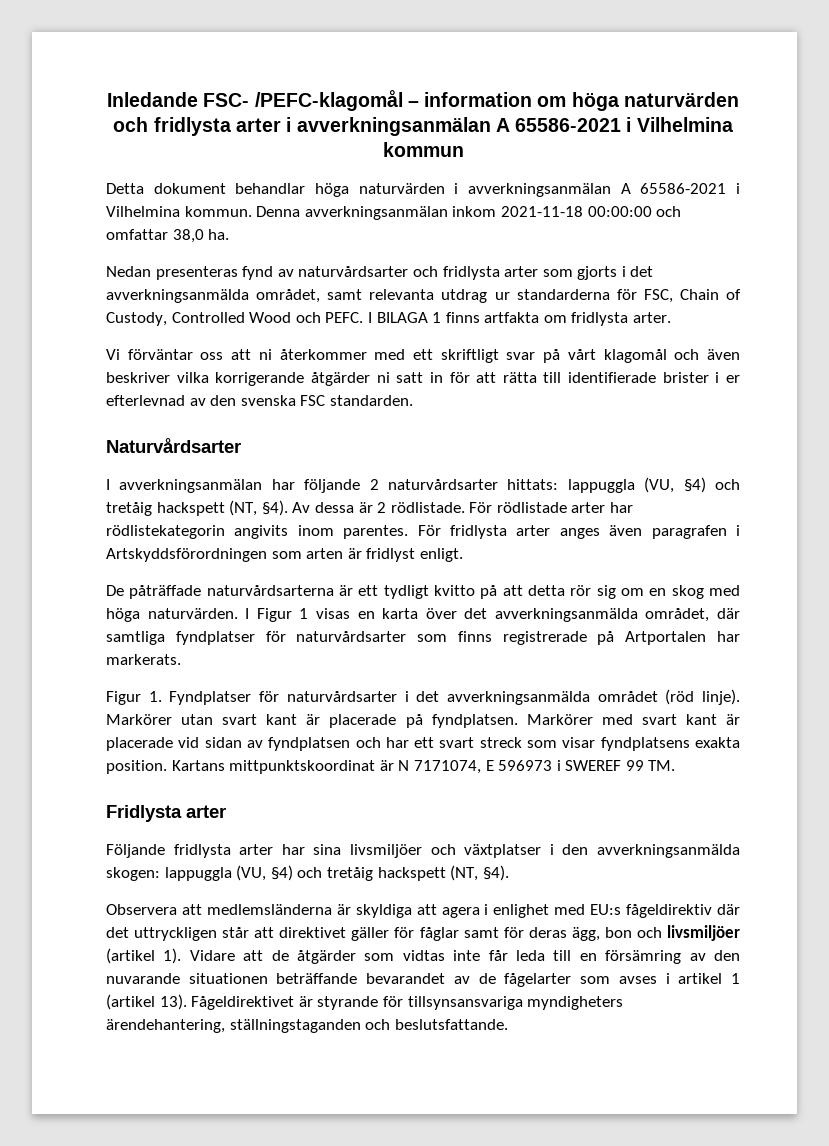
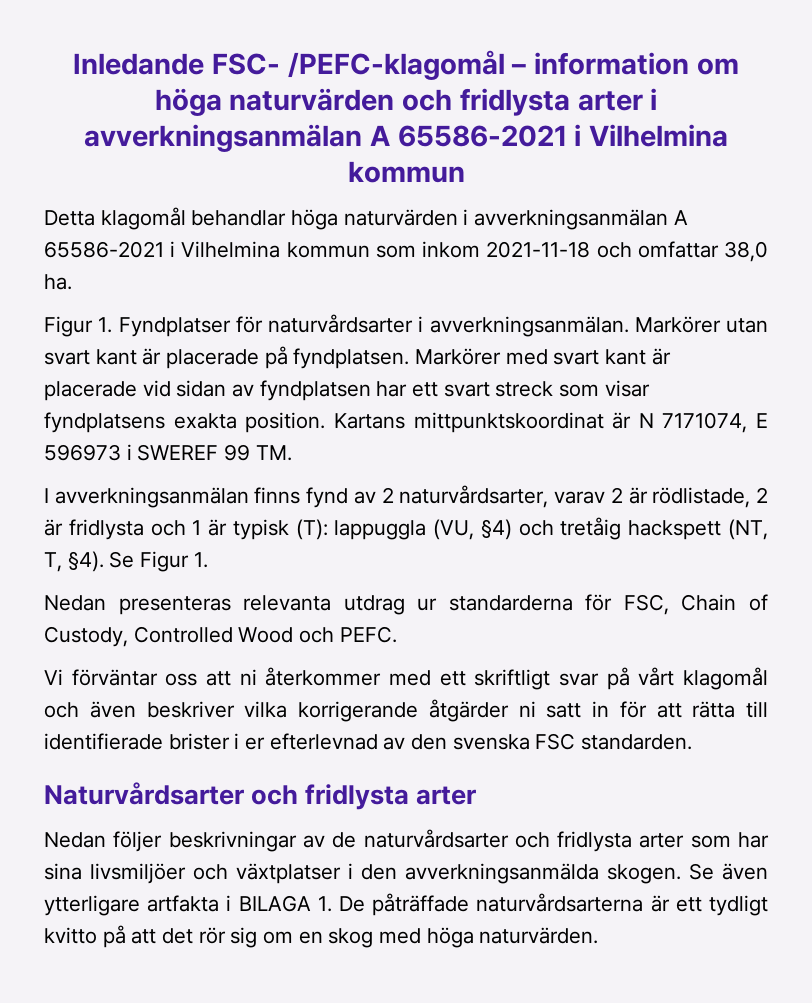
[153,183,226,194] dokument -> [100,207,186,230] klagomål
[184,206,448,220] kommun. Denna avverkningsanmälan -> [286,242,416,258] kommun som
[587,206,652,217] 00:00:00 -> (591, 249) none
[106,266,654,280] [106,289,363,303] Nedan presenteras fynd av naturvårdsarter och fridlysta arter som gjorts i det avverkningsanmälda området, samt -> [44,314,768,337] [44,346,671,369] [44,380,650,401] [44,412,768,433] [44,444,292,461] [44,485,769,508] [44,517,768,540] [44,551,208,572] [44,595,231,615] Figur 1. Fyndplatser för naturvårdsarter i avverkningsanmälan. Markörer utan svart kant är placerade på fyndplatsen. Markörer med svart kant är placerade vid sidan av fyndplatsen har ett svart streck som visar fyndplatsens exakta position. Kartans mittpunktskoordinat är N 7171074, E 596973 i SWEREF 99 TM. // I avverkningsanmälan finns fynd av 2 naturvårdsarter, varav 2 är rödlistade, 2 är fridlysta och 1 är typisk (T): lappuggla (VU, §4) och tretåig hackspett (NT, T, §4). Se Figur 1. // Nedan presenteras
[367,312,672,326] I BILAGA 1 finns artfakta om fridlysta arter. -> (397, 634) none
[106,477,740,493] [106,500,634,516] [106,525,740,539] [106,548,463,562] // I avverkningsanmälan har följande 2 naturvårdsarter hittats: lappuggla (VU, §4) och tretåig hackspett (NT, §4). Av dessa är 2 rödlistade. För rödlistade arter har rödlistekategorin angivits inom parentes. För fridlysta arter anges även paragrafen i Artskyddsförordningen som arten är fridlyst enligt. // -> [251,784,477,810] [44,829,769,852] [44,863,768,884] [44,895,332,916] och fridlysta arter // Nedan följer beskrivningar av de naturvårdsarter och fridlysta arter som har sina livsmiljöer och växtplatser i den avverkningsanmälda skogen. Se även ytterligare artfakta i BILAGA 1.
[528,585,565,596] detta -> [162,928,194,944] det
[245,608,740,622] [106,631,740,645] [106,654,181,665] [106,689,740,705] [106,714,740,728] [106,737,740,751] [106,760,676,774] [106,805,226,822] [106,844,741,858] [106,865,509,881] [106,904,740,918] [106,925,740,941] [106,948,740,964] [106,973,741,987] [106,994,624,1010] [106,1019,508,1033] I Figur 1 visas en karta över det avverkningsanmälda området, där samtliga fyndplatser för naturvårdsarter som finns registrerade på Artportalen har markerats. // Figur 1. Fyndplatser för naturvårdsarter i det avverkningsanmälda området (röd linje). Markörer utan svart kant är placerade på fyndplatsen. Markörer med svart kant är placerade vid sidan av fyndplatsen och har ett svart streck som visar fyndplatsens exakta position. Kartans mittpunktskoordinat är N 7171074, E 596973 i SWEREF 99 TM. // Fridlysta arter // Följande fridlysta arter har sina livsmiljöer och växtplatser i den avverkningsanmälda skogen: lappuggla (VU, §4) och tretåig hackspett (NT, §4). // Observera att medlemsländerna är skyldiga att agera i enlighet med EU:s fågeldirektiv där det uttryckligen står att direktivet gäller för fåglar samt för deras ägg, bon och livsmiljöer (artikel 1). Vidare att de åtgärder som vidtas inte får leda till en försämring av den nuvarande situationen beträffande bevarandet av de fågelarter som avses i artikel 1 (artikel 13). Fågeldirektivet är styrande för tillsynsansvariga myndigheters ärendehantering, ställningstaganden och beslutsfattande. -> (599, 935) none

